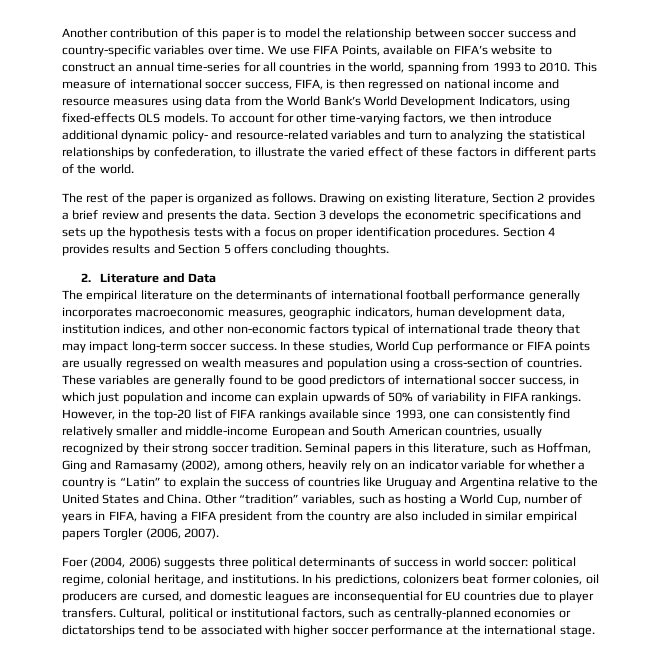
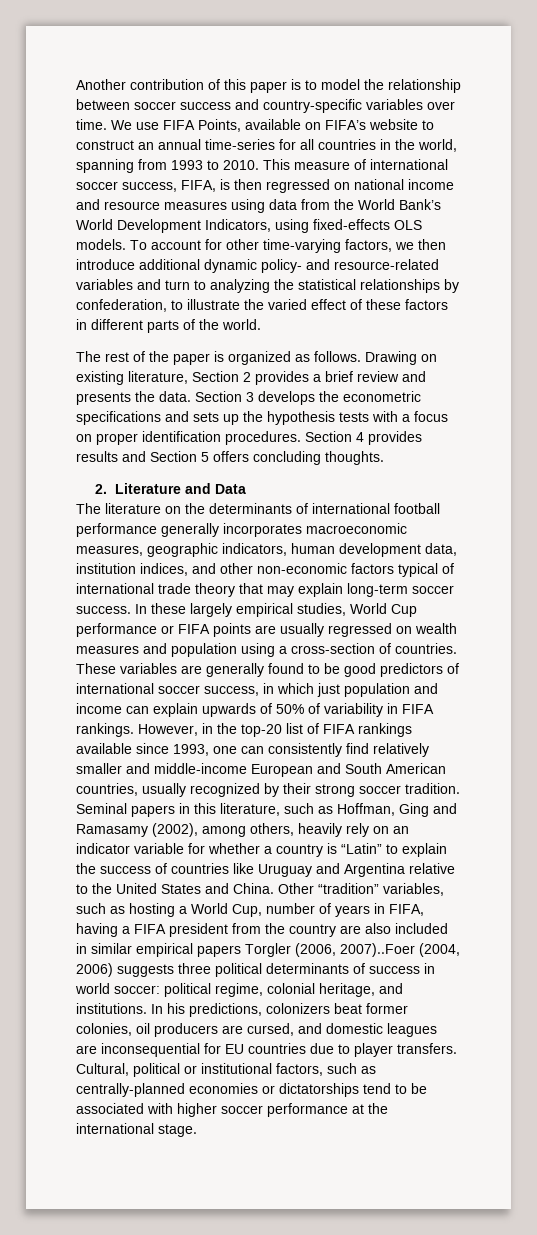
[86,290,138,302] empirical -> (101, 508) none
[89,341,129,353] impact -> [298,583,343,597] explain
(326, 346) none -> [190,603,293,617] largely empirical
[184,528,220,539] [62,557,88,567] 2007). // Foer -> [340,943,415,957] 2007)..Foer

